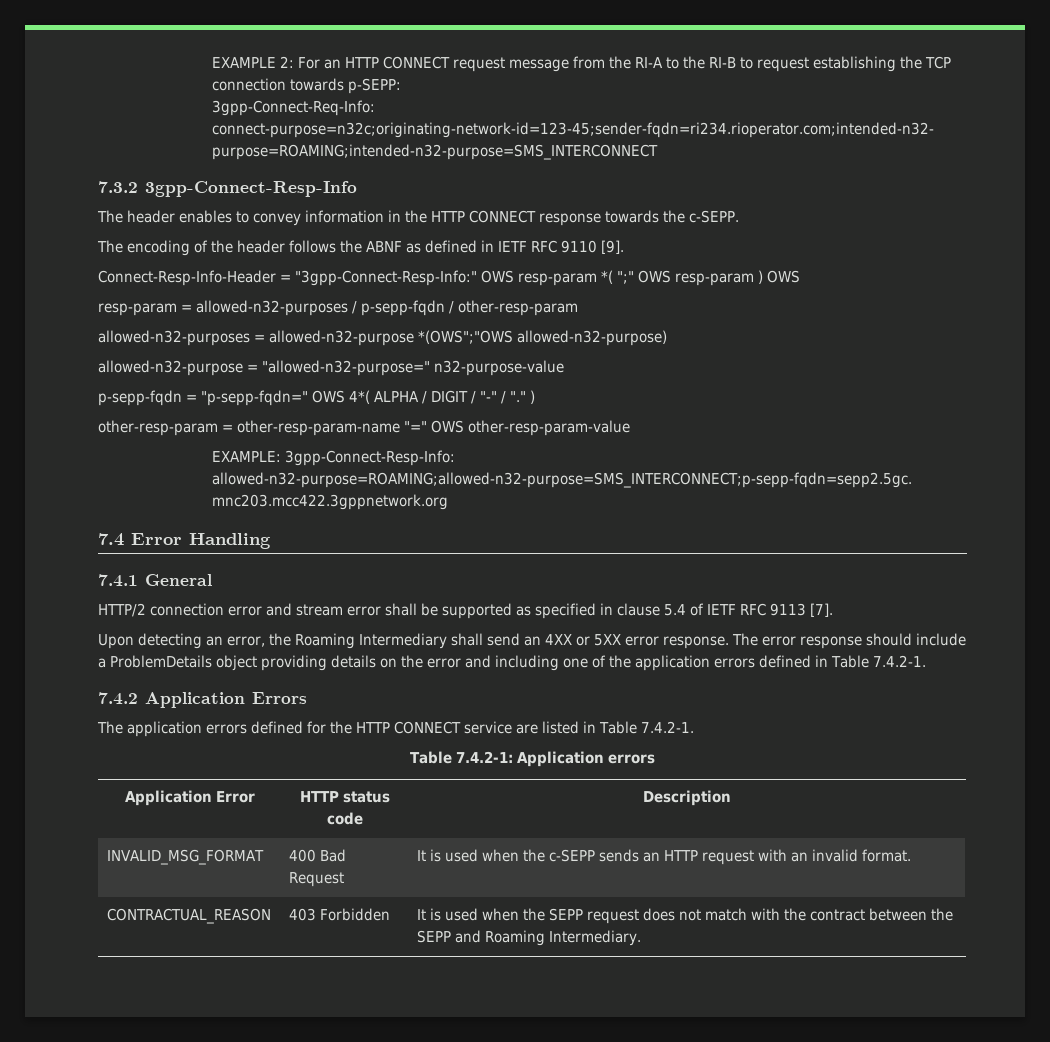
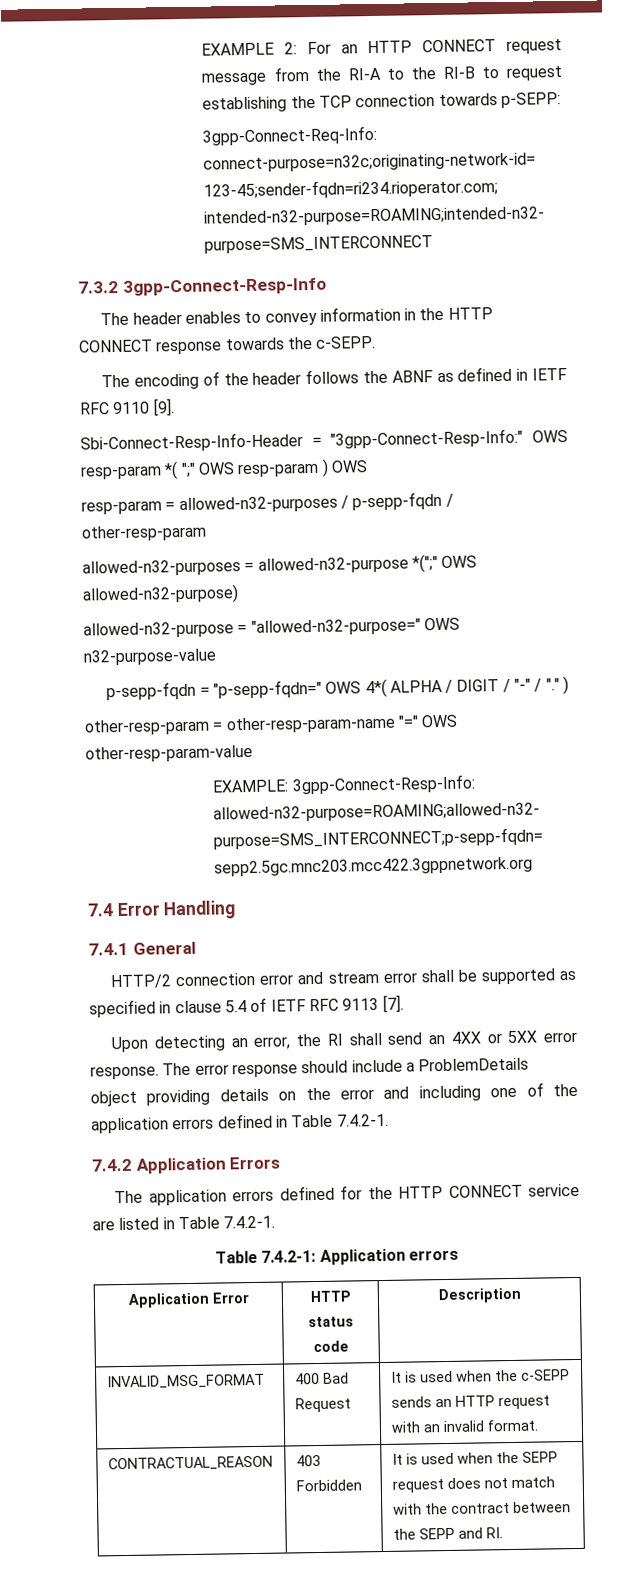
[98,270,276,286] Connect-Resp-Info-Header -> [80,432,303,453] Sbi-Connect-Resp-Info-Header
[418,330,513,344] *(OWS";"OWS -> [411,554,478,573] *(";" OWS
(430, 368) none -> [423,617,460,631] OWS
[295,633,447,649] Roaming Intermediary -> [326,1033,343,1046] RI
[484,930,641,946] Roaming Intermediary. -> [485,1527,503,1539] RI.

